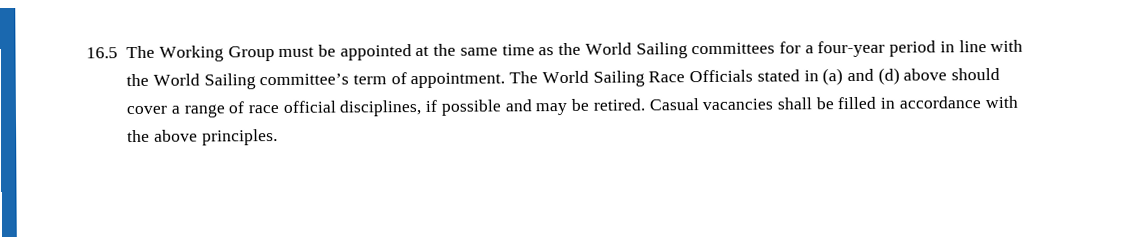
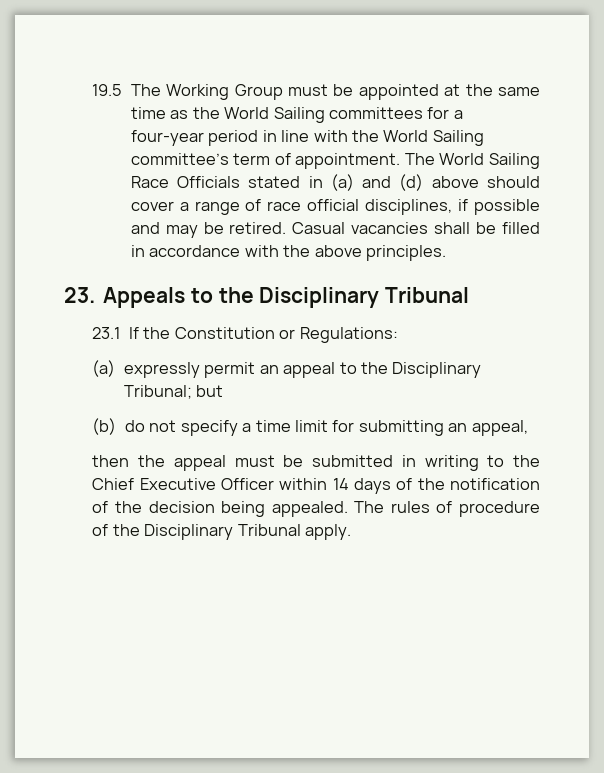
[86,47,119,59] 16.5 -> [92,84,123,96] 19.5
(278, 137) none -> [64,287,469,308] [92,327,398,343] [92,360,482,378] [123,385,224,399] [92,418,528,436] [92,455,540,471] [92,478,540,494] [92,501,540,517] [92,524,352,540] // 23. Appeals to the Disciplinary Tribunal // 23.1 If the Constitution or Regulations: // (a) expressly permit an appeal to the Disciplinary Tribunal; but // (b) do not specify a time limit for submitting an appeal, // then the appeal must be submitted in writing to the Chief Executive Officer within 14 days of the notification of the decision being appealed. The rules of procedure of the Disciplinary Tribunal apply.

